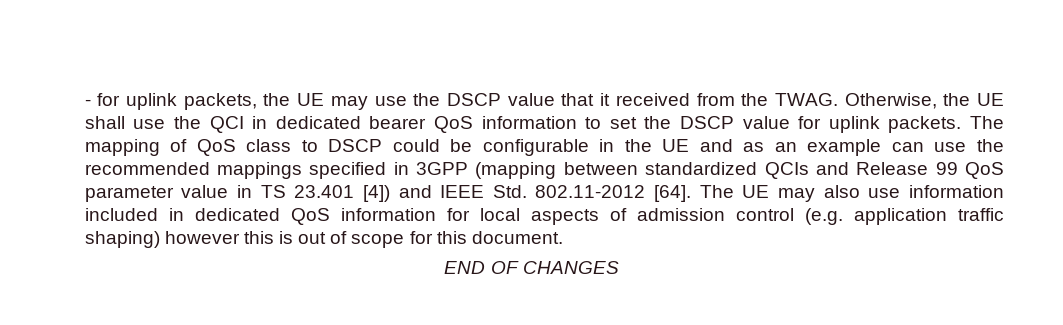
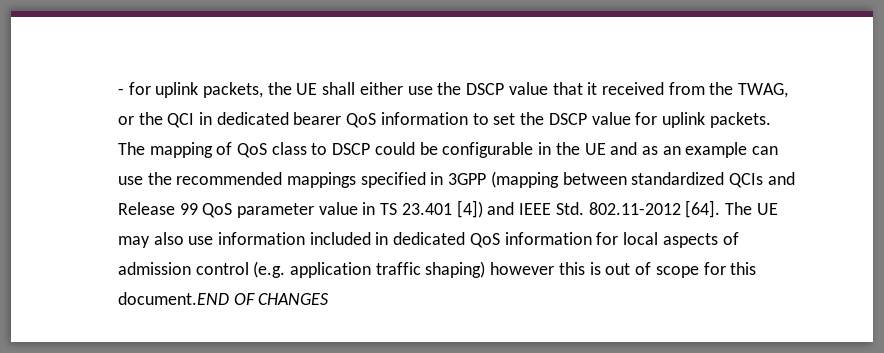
[330,96,368,110] may -> [322,82,403,95] shall either
[774,93,1004,109] [84,116,166,129] TWAG. Otherwise, the UE shall use -> [738,83,789,98] [117,116,134,125] TWAG, or
[471,231,563,244] [444,261,486,274] document. // END -> [117,292,229,305] document.END

